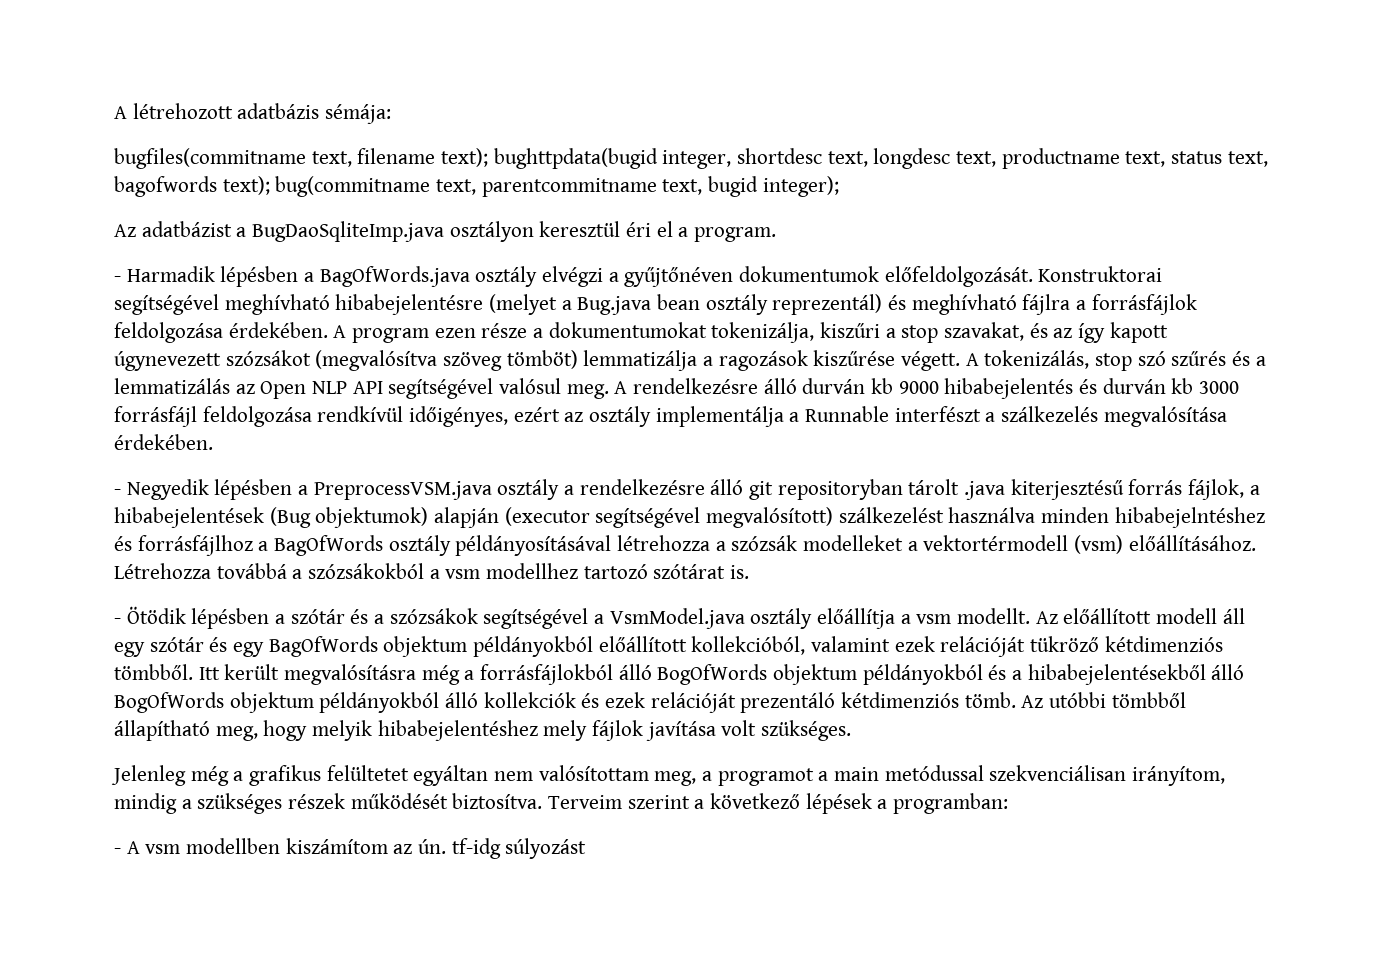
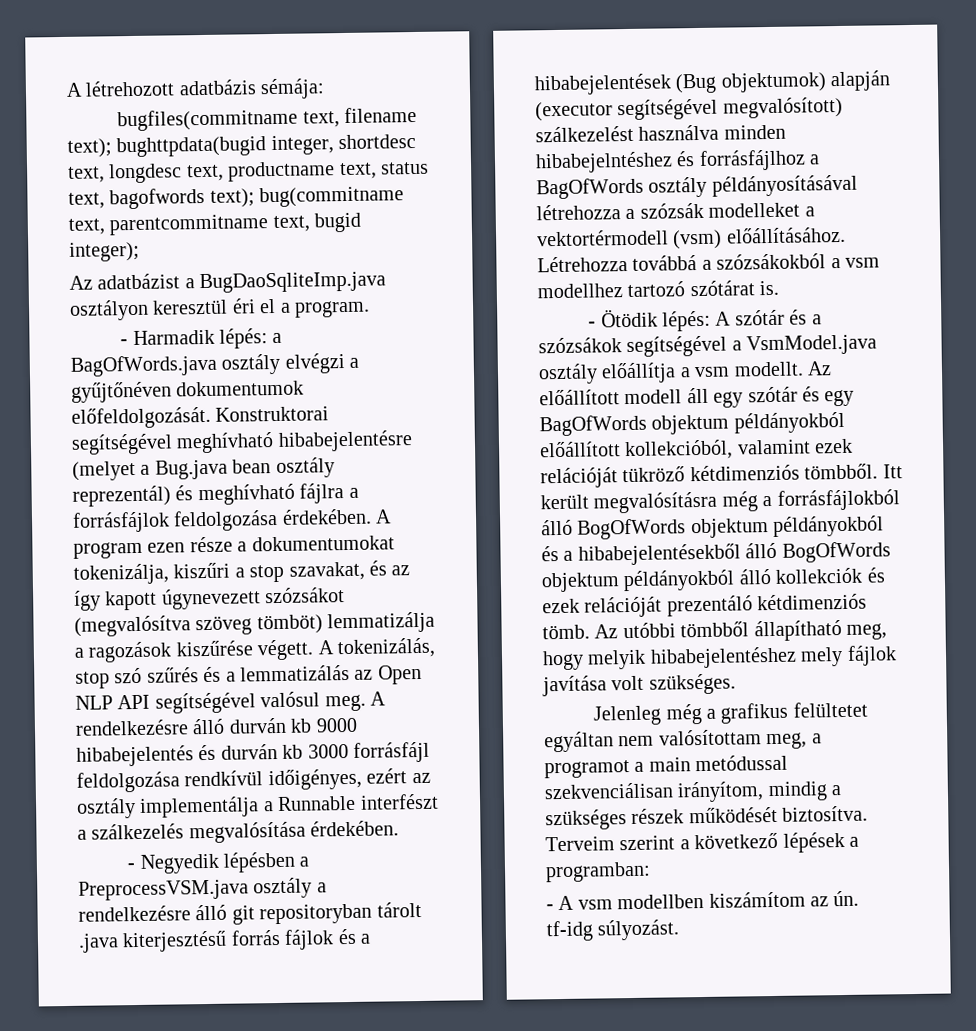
[220,266,299,287] lépésben -> [219,328,269,349] lépés:
[1188,479,1245,500] fájlok, -> [284,928,357,950] fájlok és
[191,608,286,629] lépésben a -> [662,310,732,332] lépés: A
[505,838,587,859] súlyozást -> [597,919,681,941] súlyozást.

